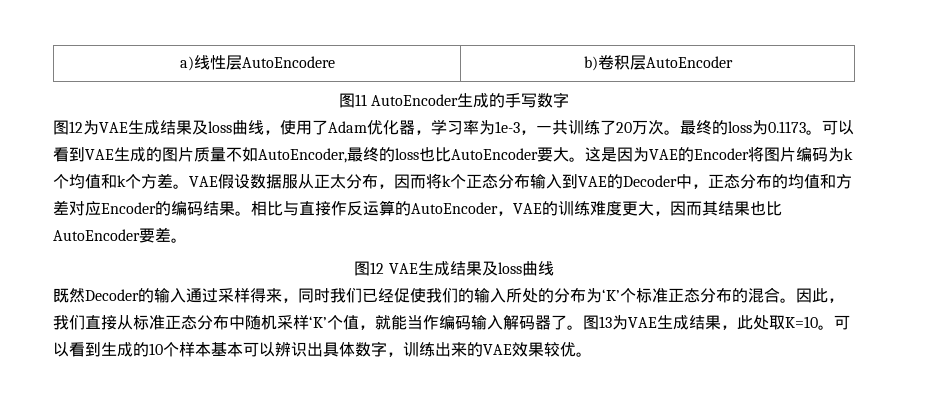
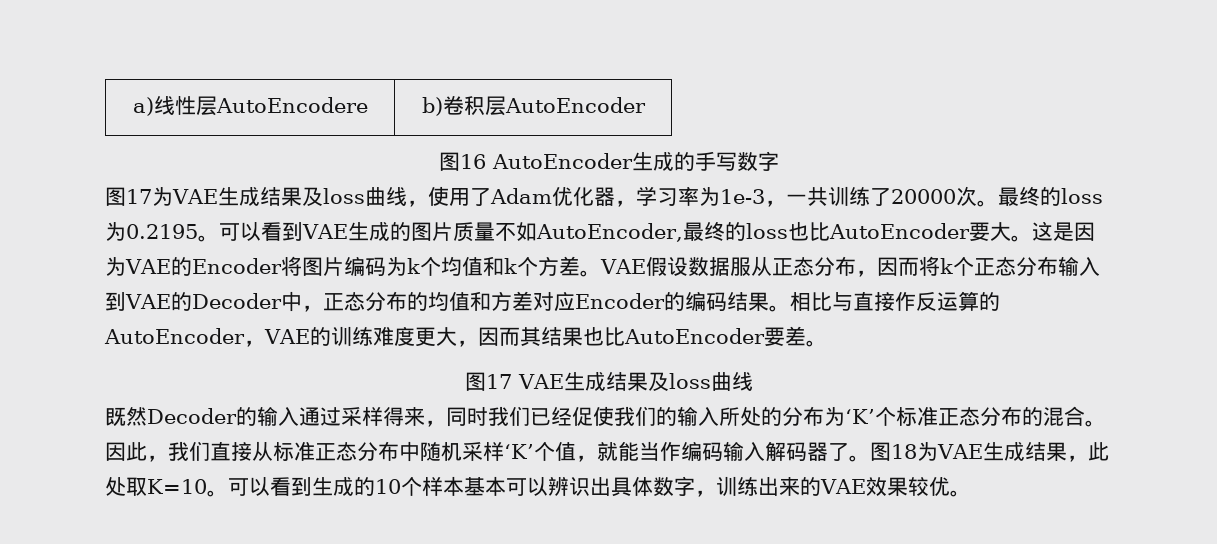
[354,94,367,106] 11 -> [459,154,486,169] 16
[69,121,83,133] 12 -> [126,189,152,204] 17
[616,120,648,135] 20万 -> [890,189,956,204] 20000
[768,121,806,133] 0.1173 -> [126,224,198,239] 0.2195
[330,174,346,189] 太 -> [792,257,814,276] 态
[370,262,385,274] 12 -> [485,374,512,389] 17
[599,316,612,328] 13 -> [891,444,917,459] 18

